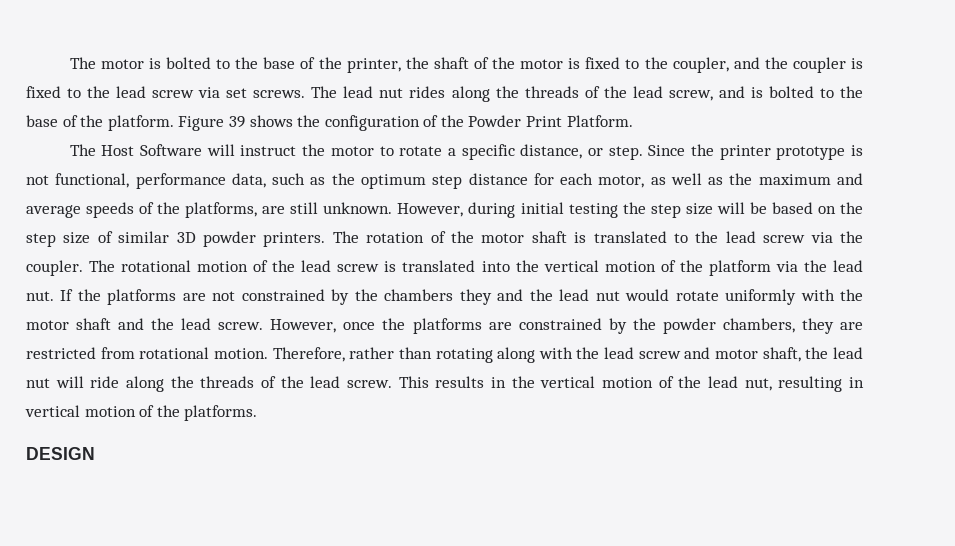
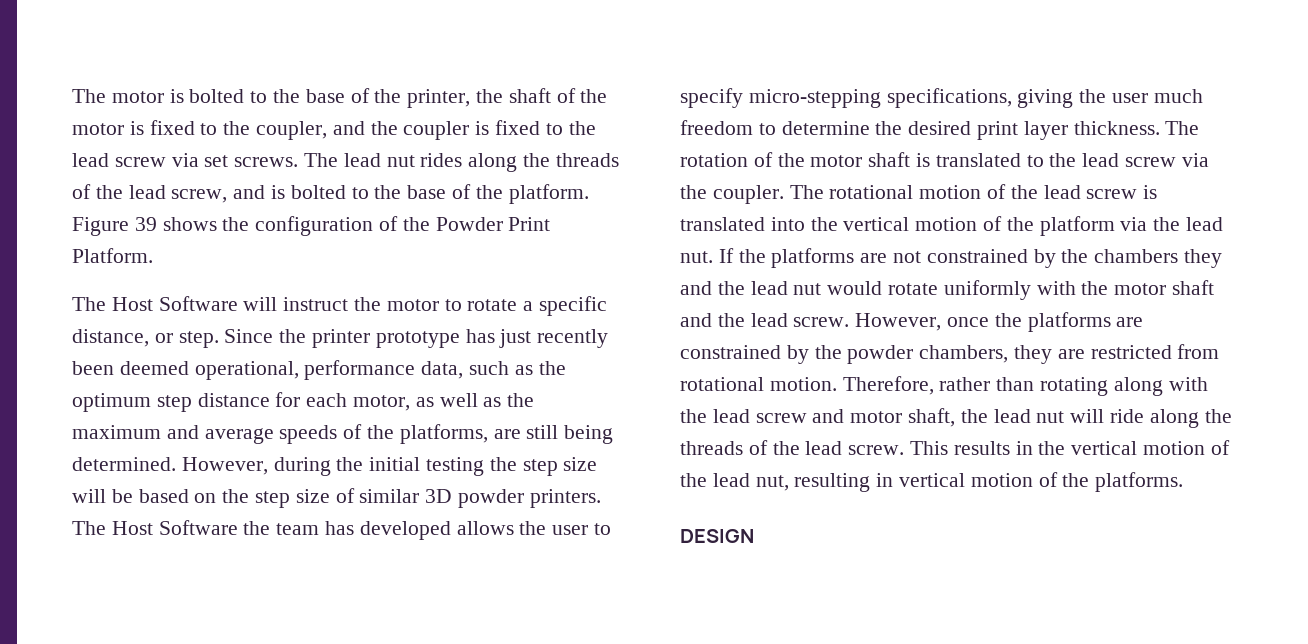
[851,145,864,156] [26,173,130,188] is not functional, -> [465,329,609,348] [72,361,299,380] has just recently been deemed operational,
[323,202,393,214] unknown. -> [564,425,614,444] [72,457,176,471] being determined.
(516, 210) none -> [336,457,364,471] the
(359, 237) none -> [111,520,612,540] [680,88,1203,108] [680,120,1200,140] Host Software the team has developed allows the user to specify micro-stepping specifications, giving the user much freedom to determine the desired print layer thickness. The

